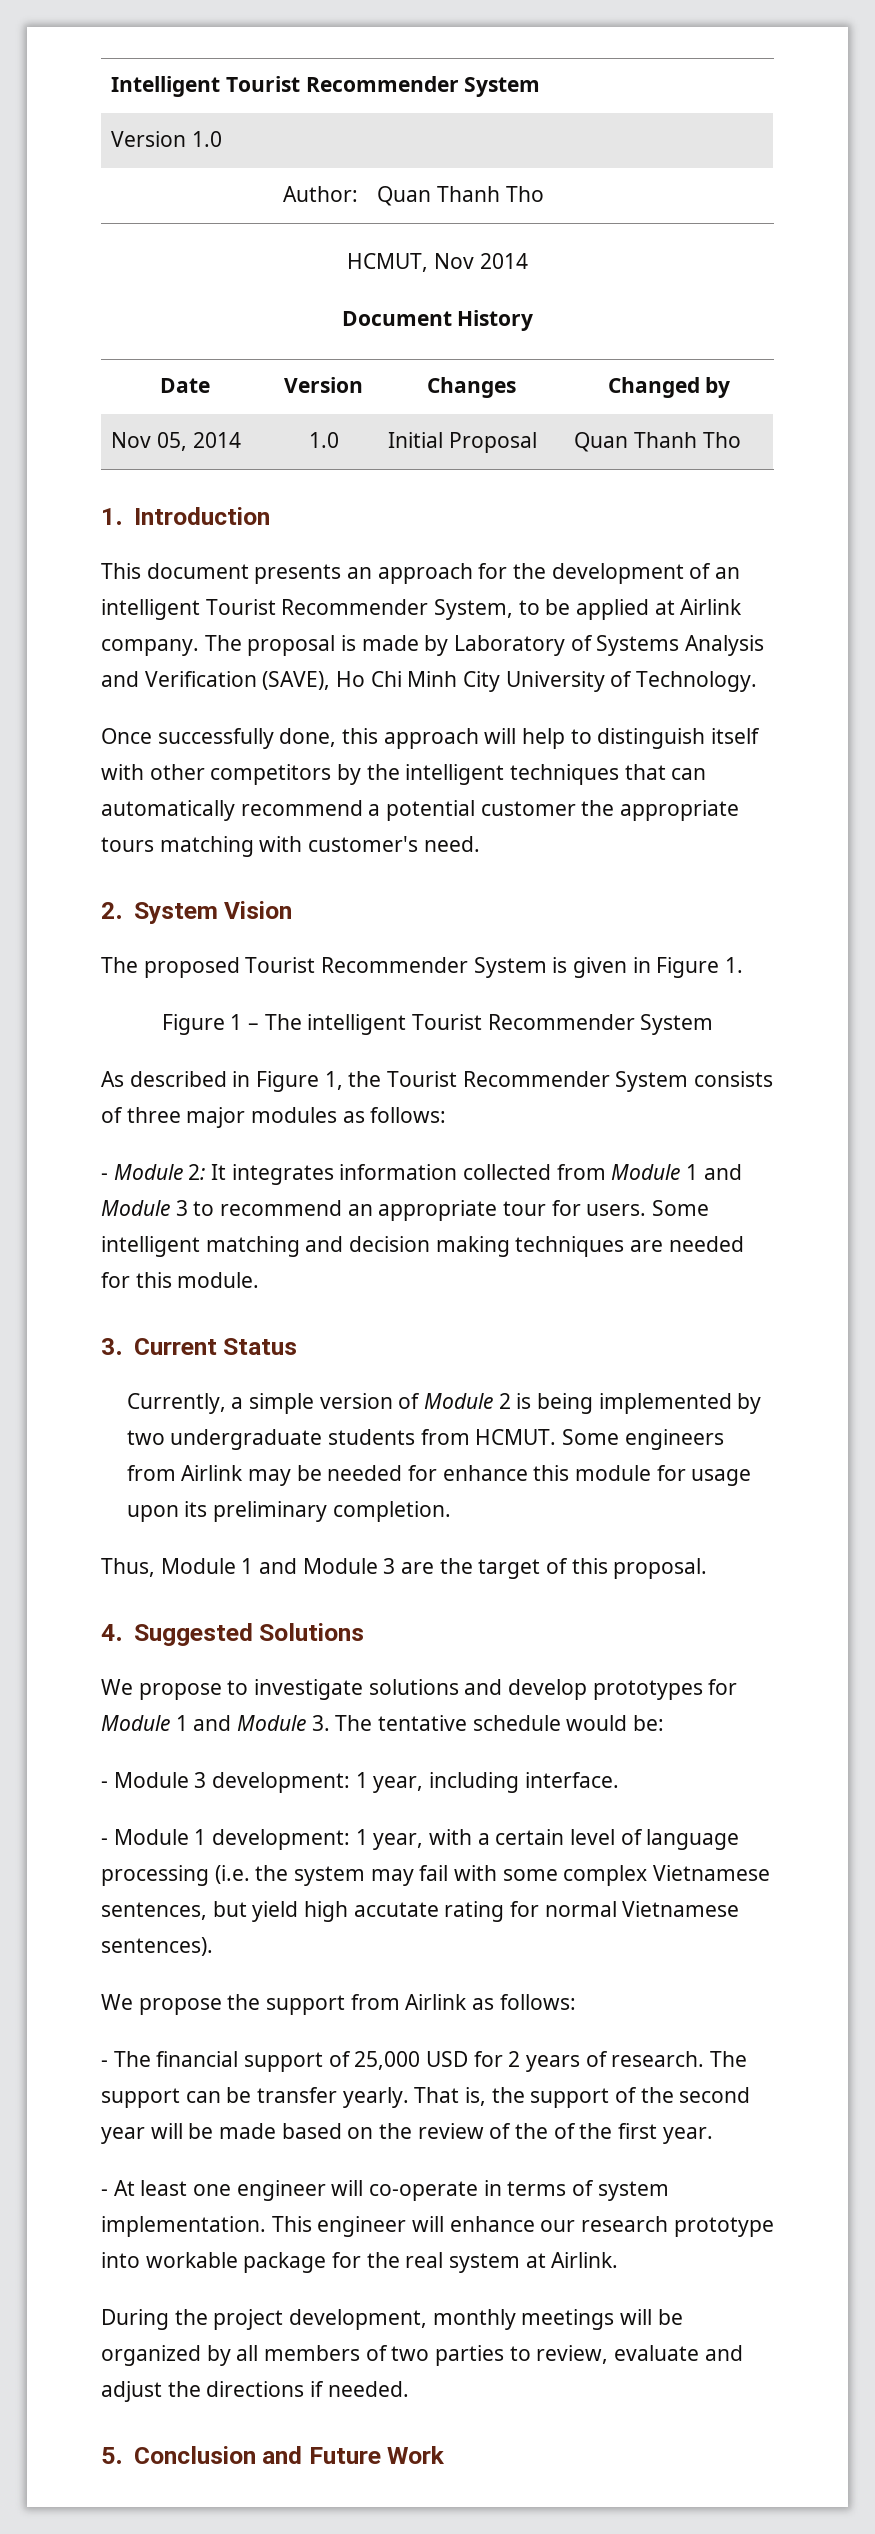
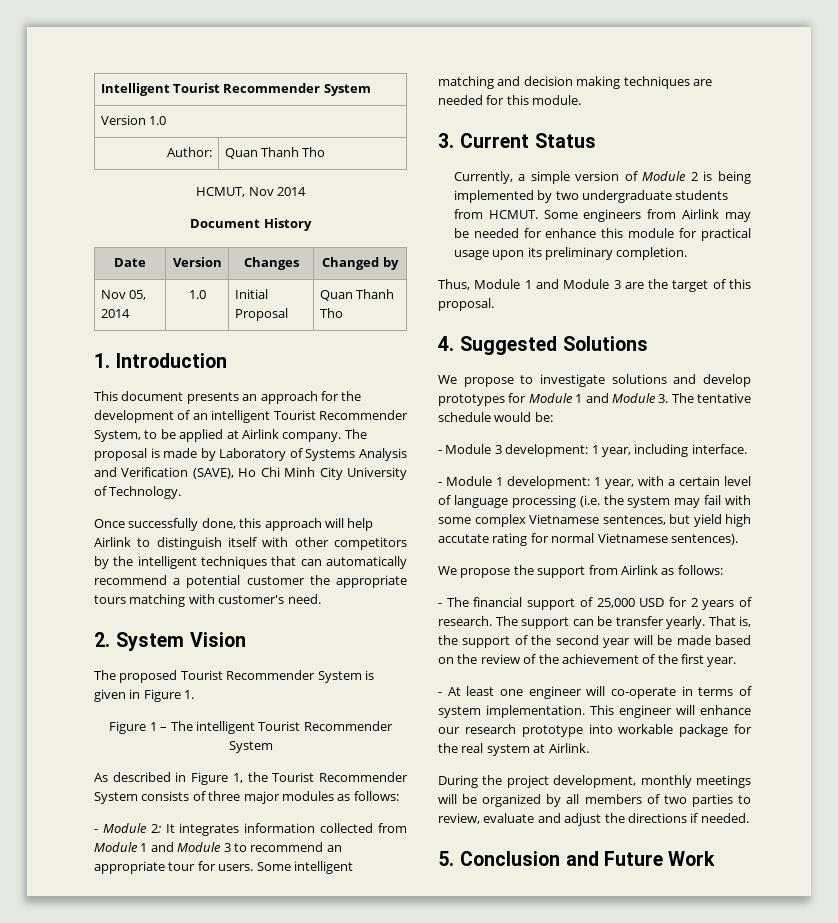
(566, 738) none -> [94,537,131,547] Airlink
(686, 1473) none -> [701,228,751,241] practical
(549, 2131) none -> [561,654,639,664] achievement

